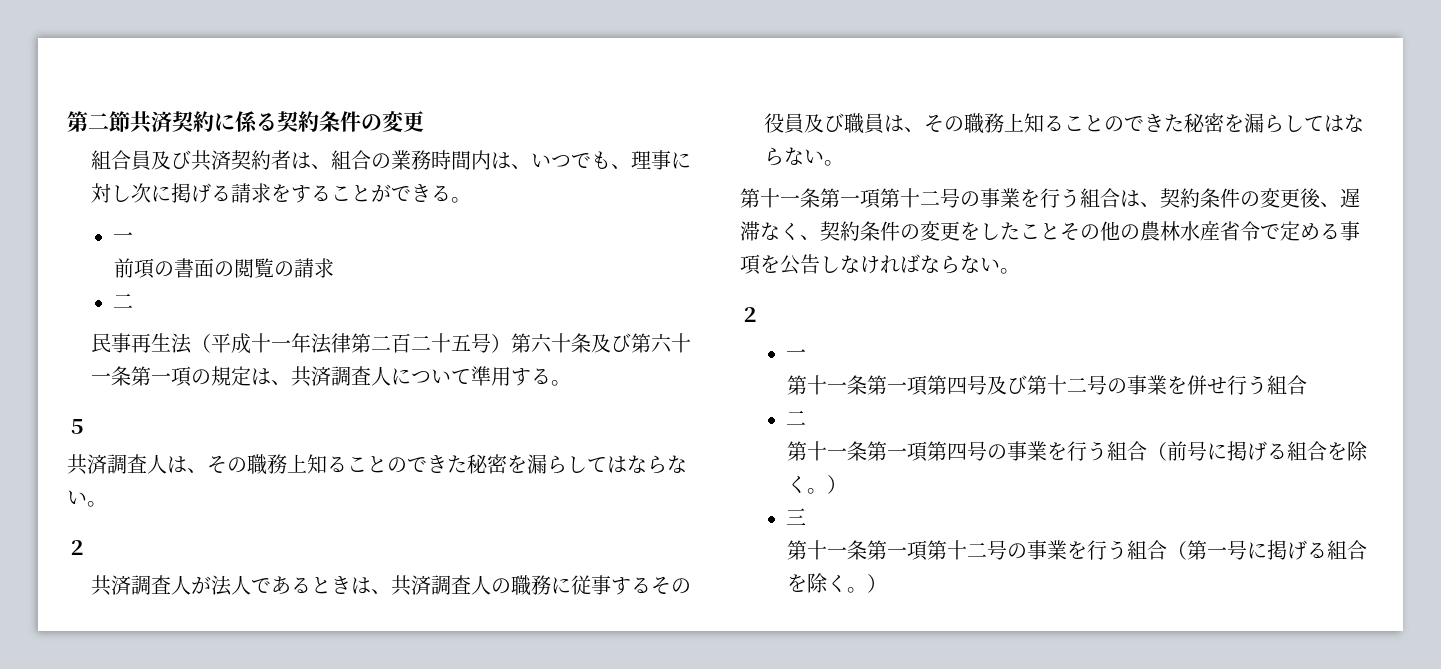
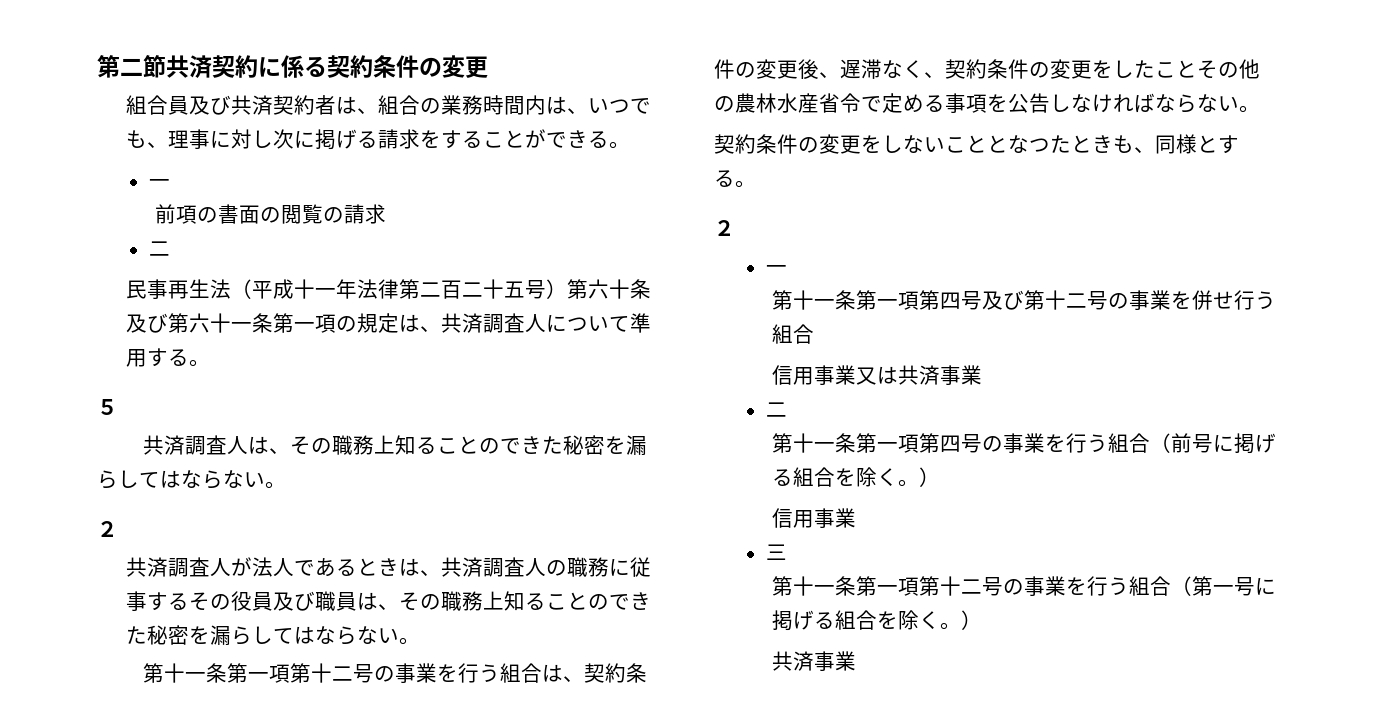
(1020, 271) none -> [714,134,1239,154] [714,170,756,188] // 契約条件の変更をしないこととなつたときも、同様とする。
(1308, 385) none -> [772,365,983,385] // 信用事業又は共済事業
(848, 484) none -> [772,508,857,528] // 信用事業
(888, 583) none -> [772,651,857,671] // 共済事業

